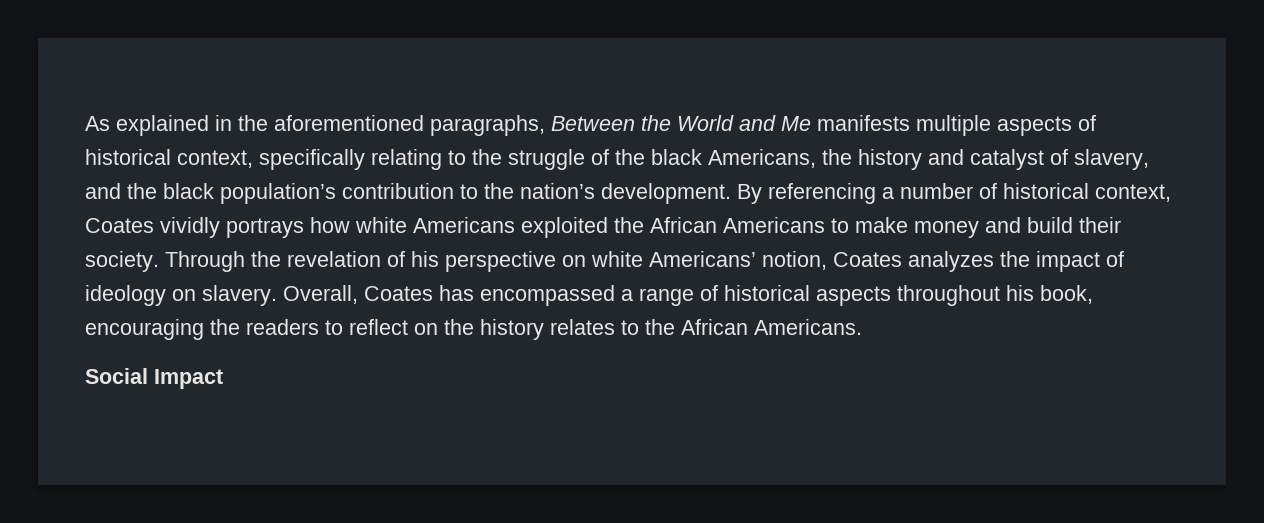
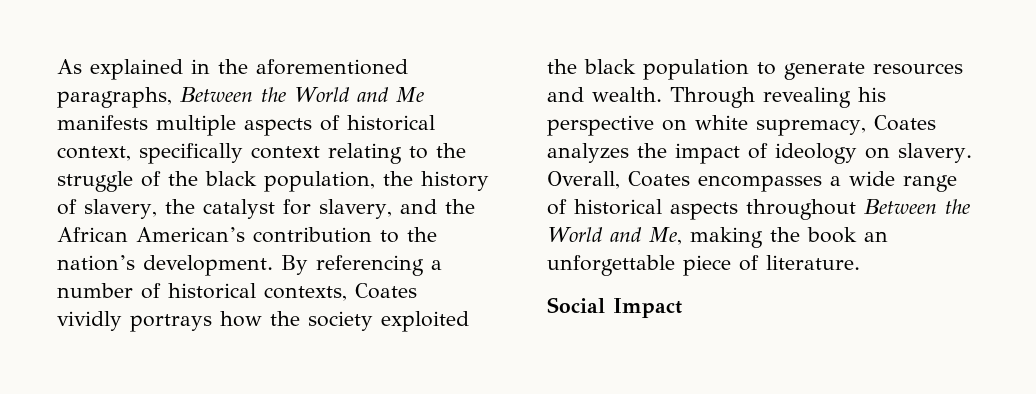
(365, 159) none -> [251,146,320,159] context
[708,149,1068,170] Americans, the history and catalyst of -> [264,171,489,192] [57,199,311,219] population, the history of slavery, the catalyst for
[163,183,336,204] black population’s -> [57,227,245,242] African American’s
[1095,184,1171,202] context, -> [264,286,347,301] contexts,
[355,217,1121,238] [85,251,405,272] white Americans exploited the African Americans to make money and build their society. Through the revelation of -> [270,311,469,332] [547,59,963,80] [547,87,851,108] the society exploited the black population to generate resources and wealth. Through revealing
[649,251,827,270] Americans’ notion, -> [756,119,866,136] supremacy,
[439,285,633,306] has encompassed a -> [698,171,895,192] encompasses a wide
[1006,285,1093,304] [85,319,862,340] his book, encouraging the readers to reflect on the history relates to the African Americans. -> [864,199,970,214] [547,227,888,248] [547,255,860,276] Between the World and Me, making the book an unforgettable piece of literature.

